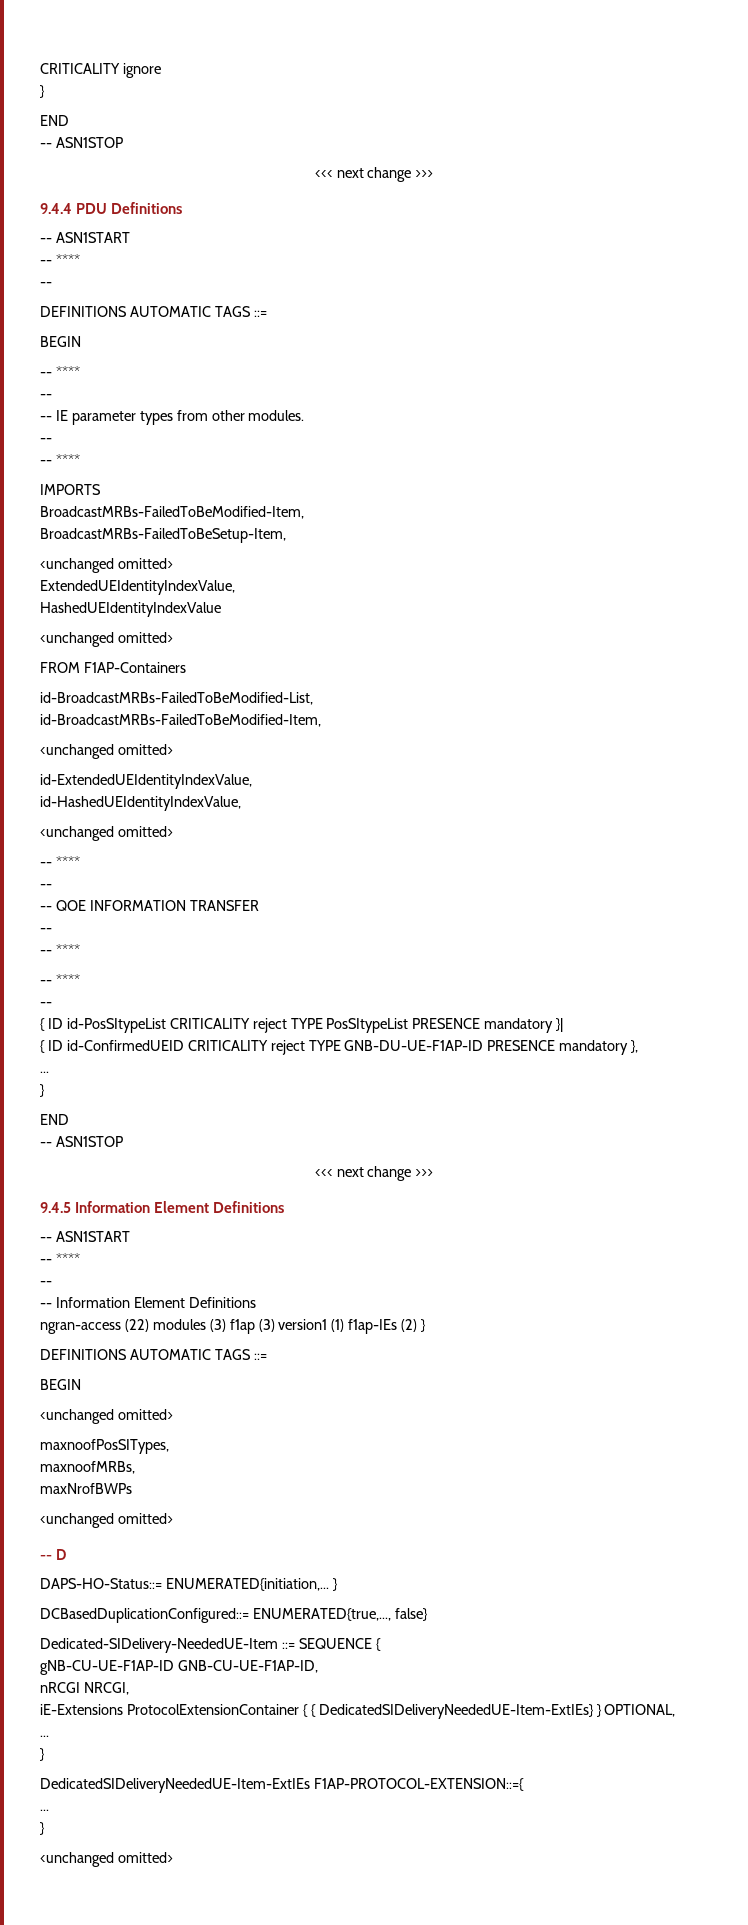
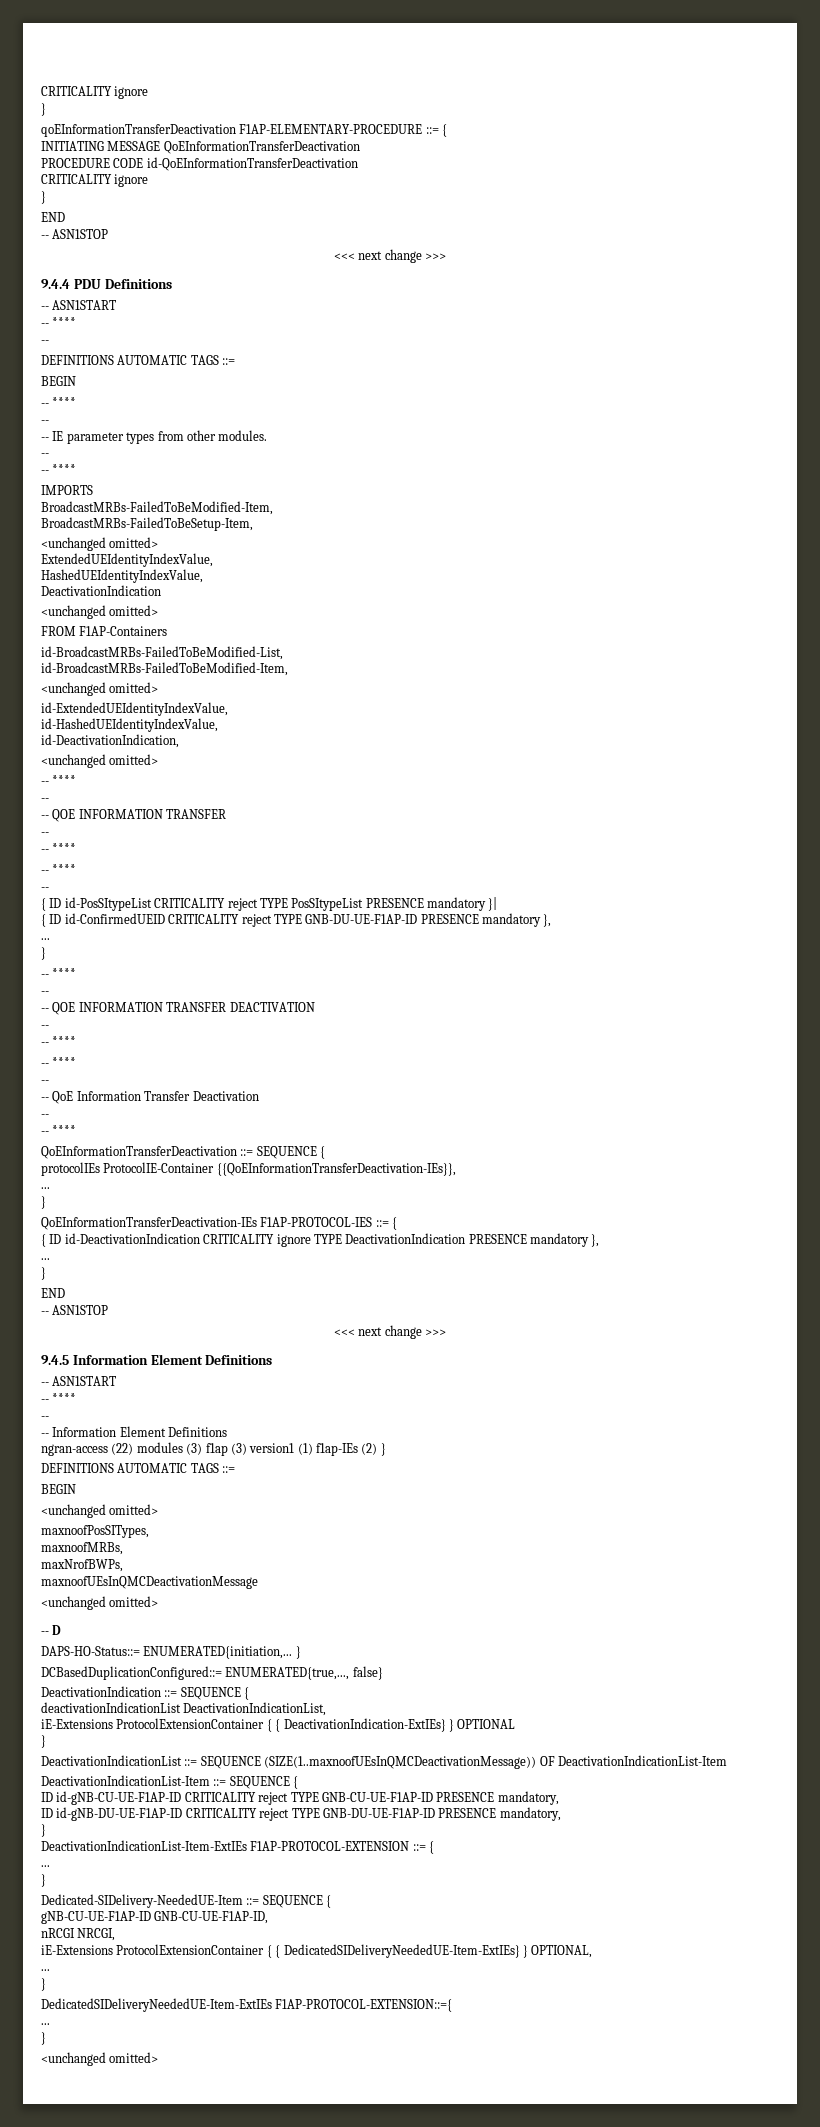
[40,63,161,78] [40,85,45,98] CRITICALITY ignore // } -> [41,86,149,99] [41,103,46,116] [41,124,448,137] [41,141,360,154] [41,157,358,171] [41,174,149,187] [41,191,46,204] CRITICALITY ignore // } // qoEInformationTransferDeactivation F1AP-ELEMENTARY-PROCEDURE ::= { // INITIATING MESSAGE QoEInformationTransferDeactivation // PROCEDURE CODE id-QoEInformationTransferDeactivation // CRITICALITY ignore // }
[40,602,221,617] HashedUEIdentityIndexValue -> [41,569,203,583] [41,585,161,596] HashedUEIdentityIndexValue, // DeactivationIndication
(241, 803) none -> [41,734,179,748] // id-DeactivationIndication,
(45, 1090) none -> [41,968,77,978] [41,991,49,995] [41,1002,315,1015] [41,1025,49,1029] [41,1036,77,1046] [41,1057,77,1067] [41,1080,49,1084] [41,1091,259,1104] [41,1114,49,1118] [41,1125,77,1135] [41,1146,326,1159] [41,1162,456,1176] [41,1187,50,1189] [41,1196,46,1209] [41,1217,398,1230] [41,1233,600,1247] [41,1258,50,1260] [41,1267,46,1280] // -- **** // -- // -- QOE INFORMATION TRANSFER DEACTIVATION // -- // -- **** // -- **** // -- // -- QoE Information Transfer Deactivation // -- // -- **** // QoEInformationTransferDeactivation ::= SEQUENCE { // protocolIEs ProtocolIE-Container {{QoEInformationTransferDeactivation-IEs}}, // ... // } // QoEInformationTransferDeactivation-IEs F1AP-PROTOCOL-IES ::= { // { ID id-DeactivationIndication CRITICALITY ignore TYPE DeactivationIndication PRESENCE mandatory }, // ... // }
[40,1483,132,1494] maxNrofBWPs -> [41,1559,123,1572] [41,1576,258,1589] maxNrofBWPs, // maxnoofUEsInQMCDeactivationMessage
(428, 1614) none -> [41,1686,250,1700] [41,1702,327,1716] [41,1718,516,1732] [41,1735,46,1748] [41,1755,727,1769] [41,1775,299,1789] [41,1791,559,1805] [41,1807,561,1821] [41,1824,46,1837] [41,1840,435,1854] [41,1865,50,1867] [41,1874,46,1887] // DeactivationIndication ::= SEQUENCE { // deactivationIndicationList DeactivationIndicationList, // iE-Extensions ProtocolExtensionContainer { { DeactivationIndication-ExtIEs} } OPTIONAL // } // DeactivationIndicationList ::= SEQUENCE (SIZE(1..maxnoofUEsInQMCDeactivationMessage)) OF DeactivationIndicationList-Item // DeactivationIndicationList-Item ::= SEQUENCE { // ID id-gNB-CU-UE-F1AP-ID CRITICALITY reject TYPE GNB-CU-UE-F1AP-ID PRESENCE mandatory, // ID id-gNB-DU-UE-F1AP-ID CRITICALITY reject TYPE GNB-DU-UE-F1AP-ID PRESENCE mandatory, // } // DeactivationIndicationList-Item-ExtIEs F1AP-PROTOCOL-EXTENSION ::= { // ... // }

